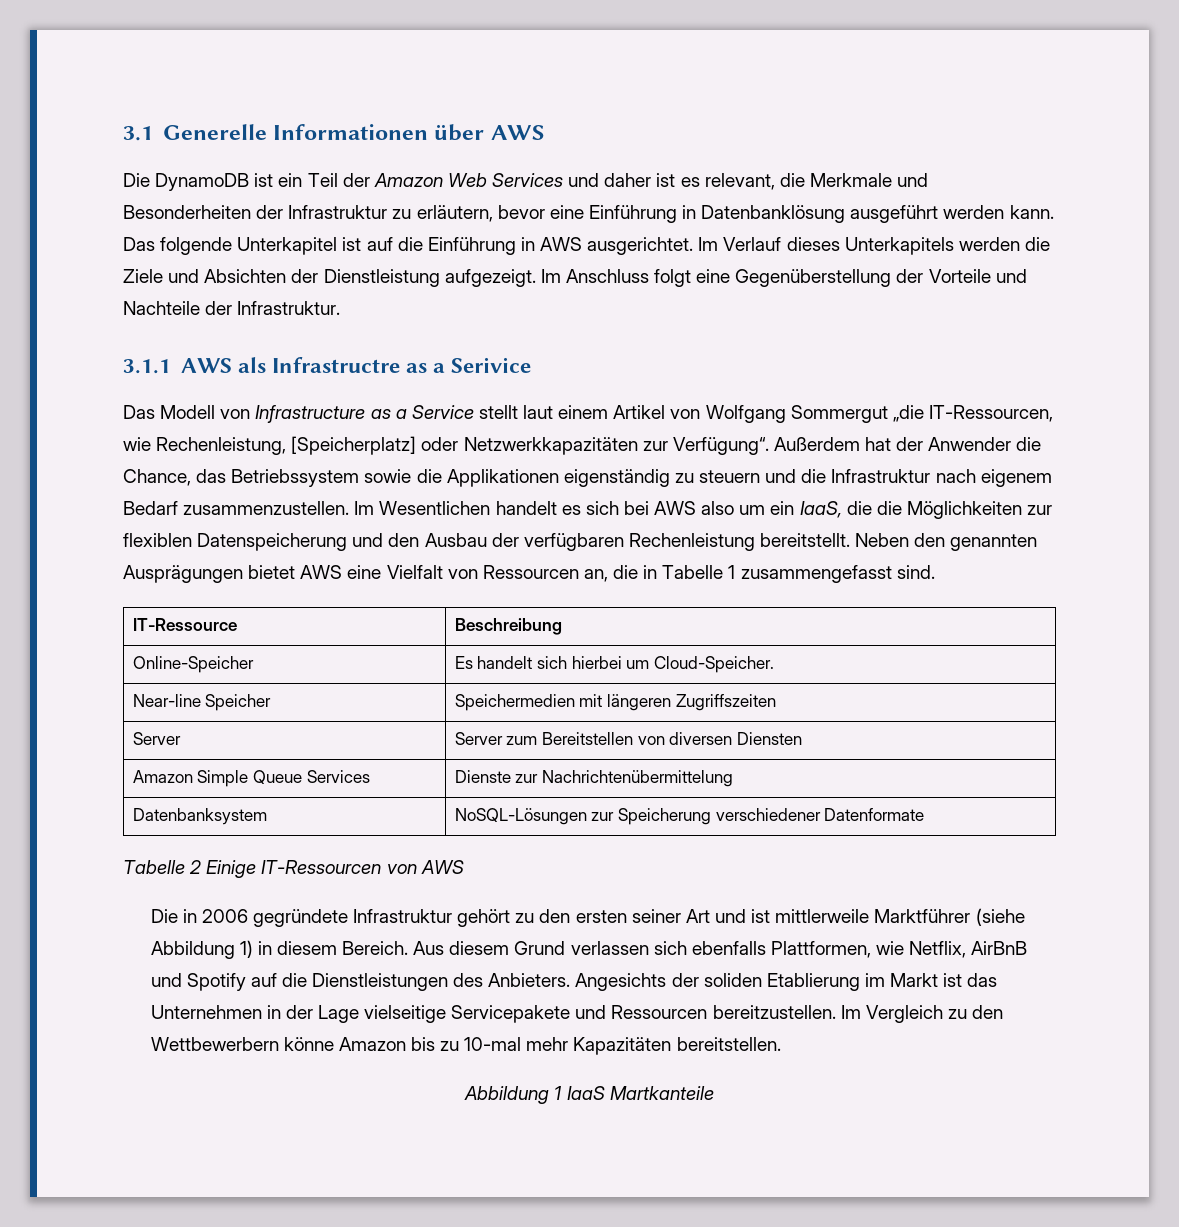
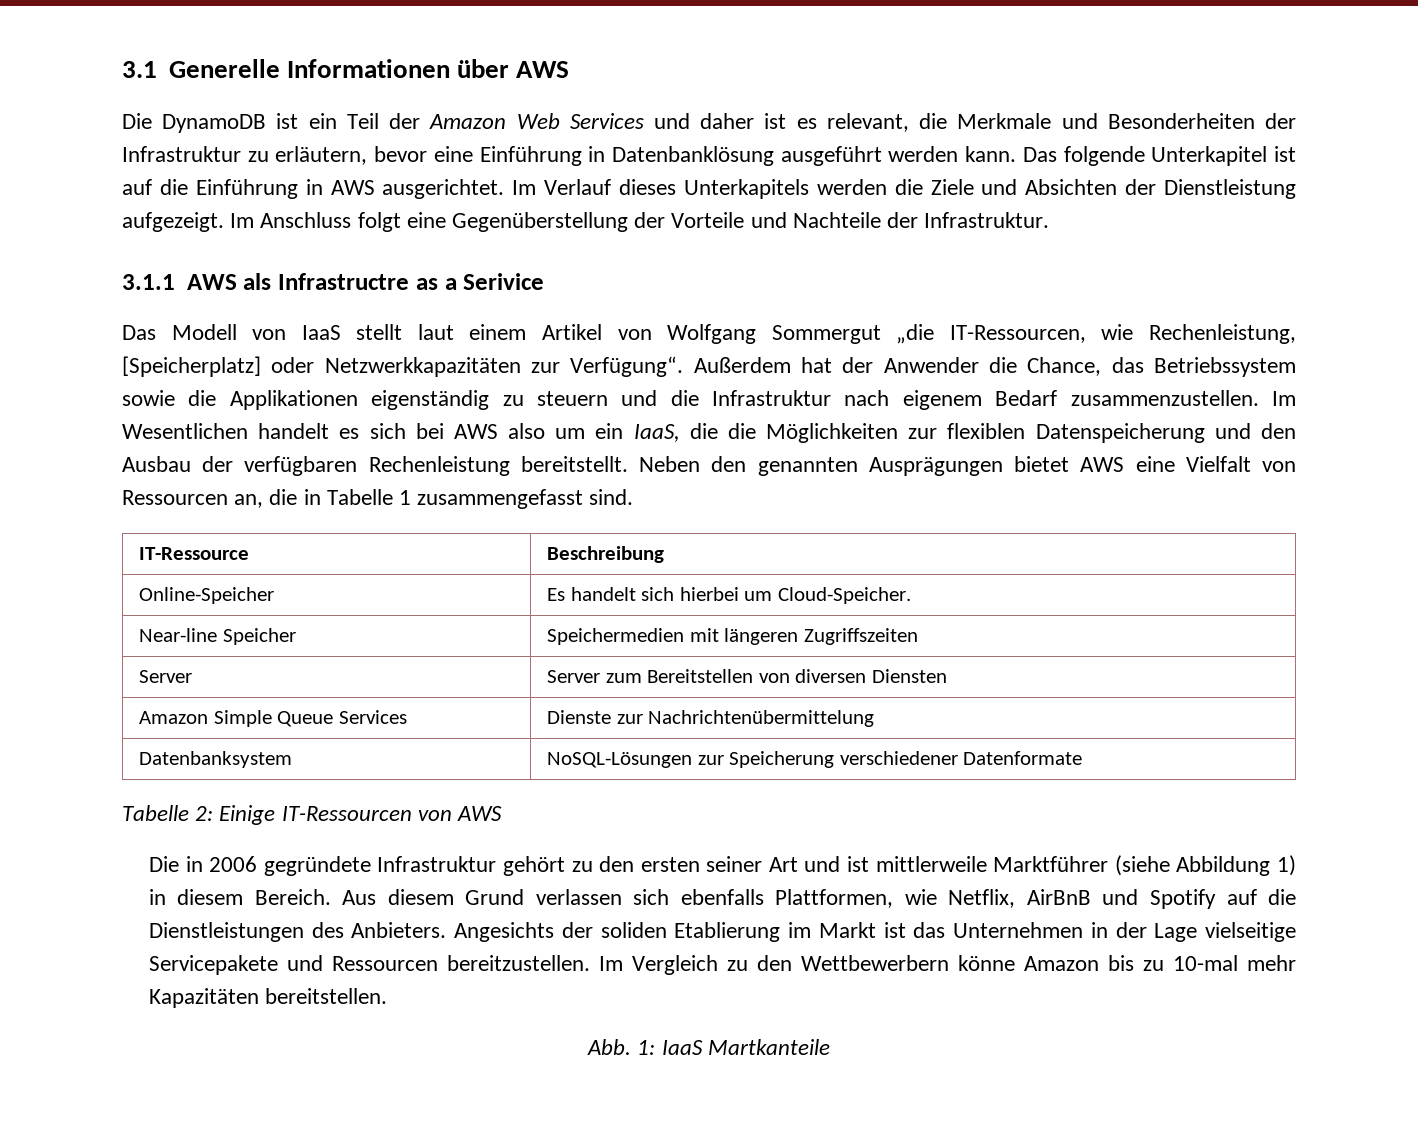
[255,405,474,423] Infrastructure as a Service -> [301,325,341,340] IaaS
[189,860,202,874] 2 -> [195,806,214,821] 2:
[464,1086,562,1104] Abbildung 1 -> [587,1039,656,1055] Abb. 1:

